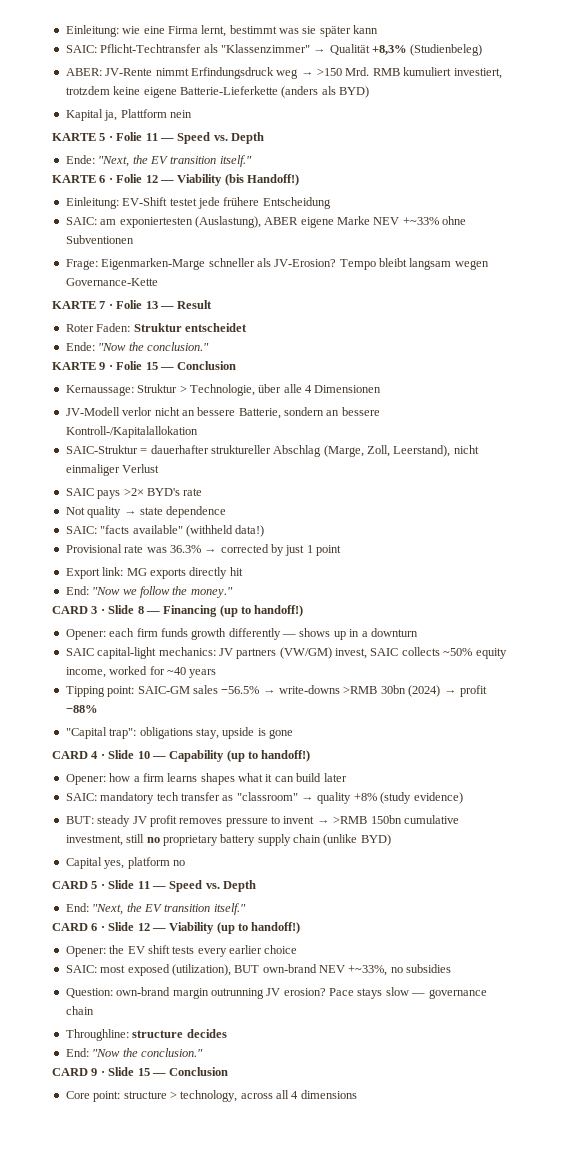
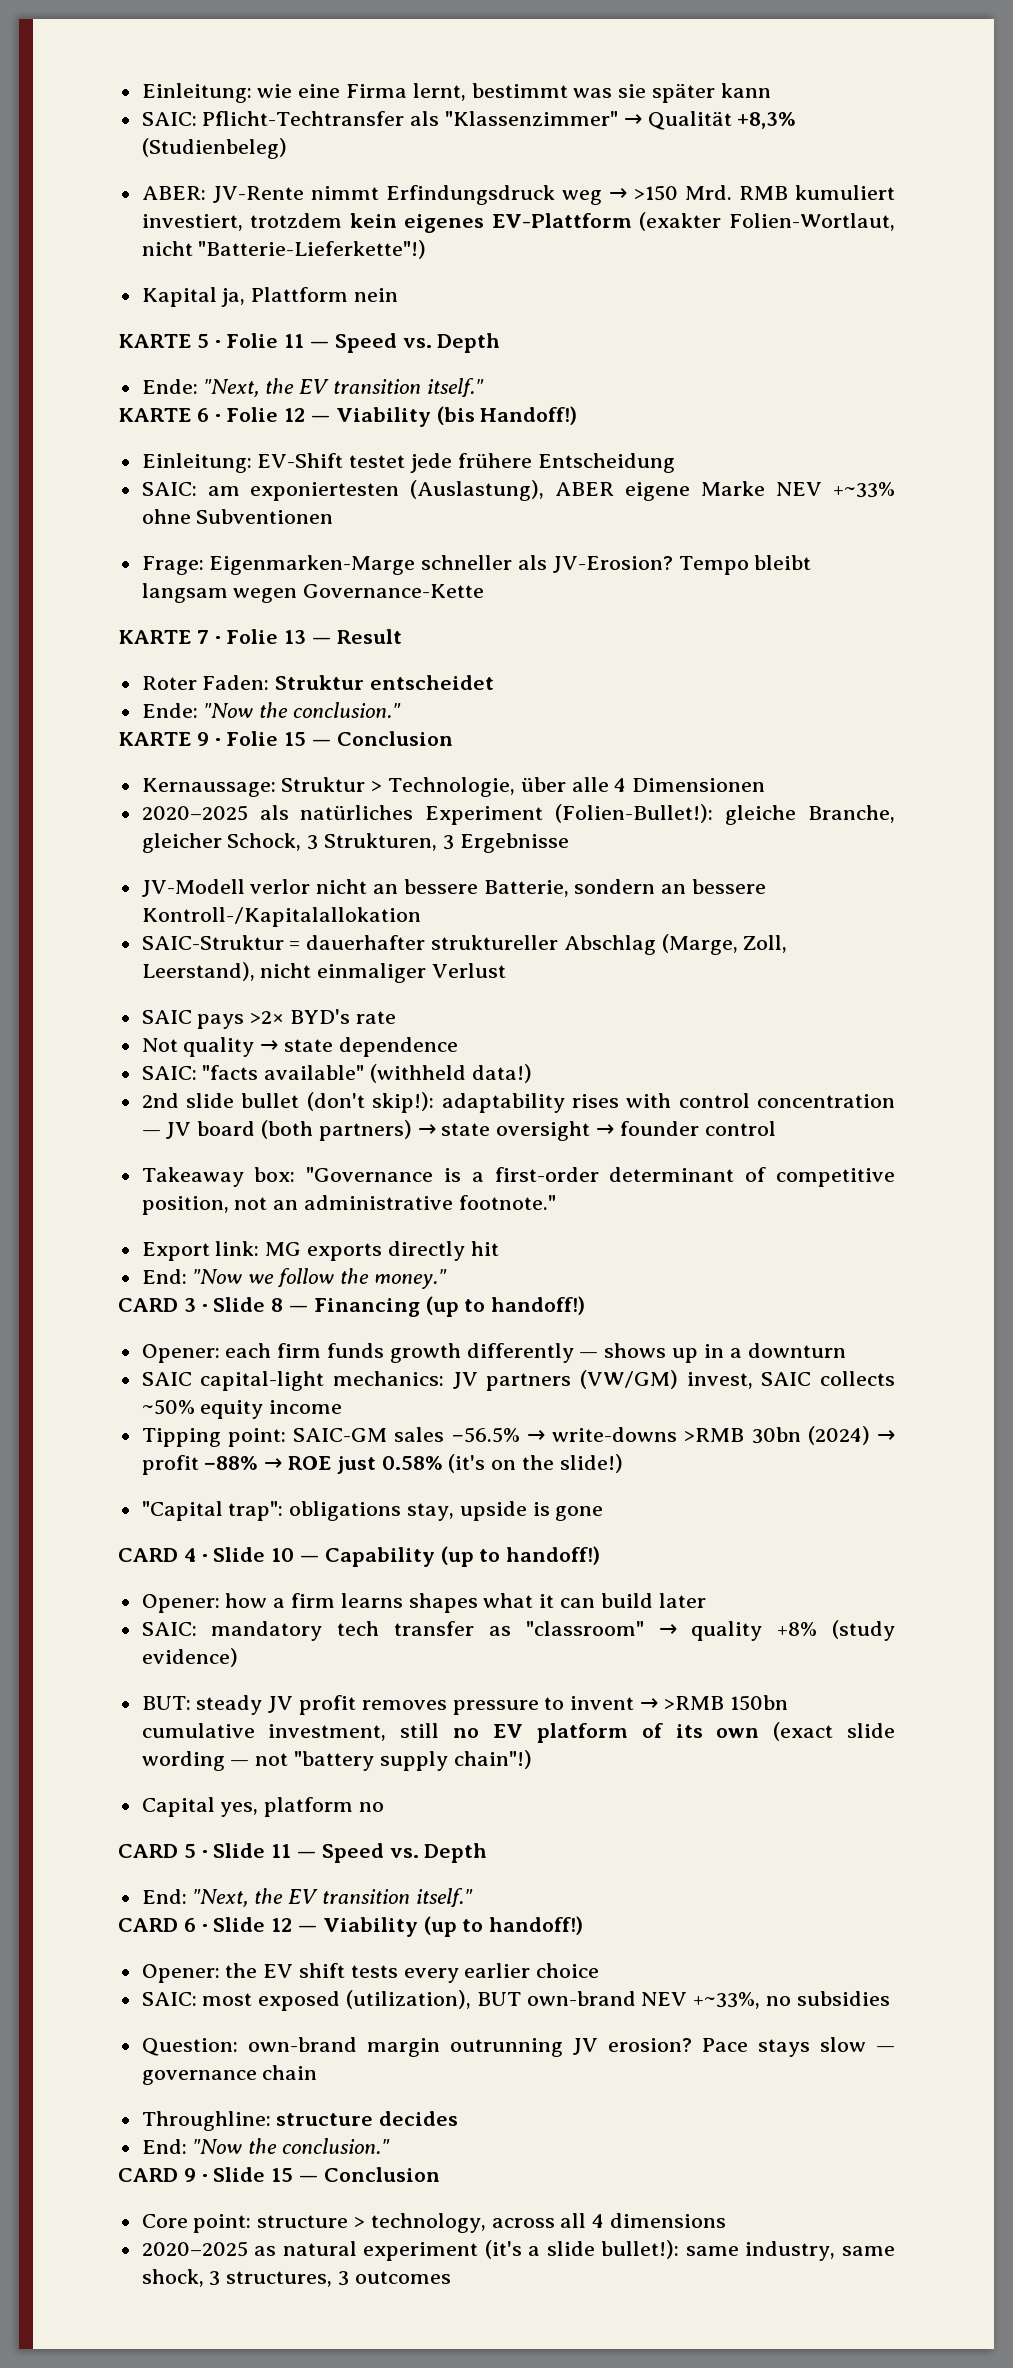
[113,86,369,98] keine eigene Batterie-Lieferkette (anders als BYD) -> [349,212,896,233] [141,240,427,259] kein eigenes EV-Plattform (exakter Folien-Wortlaut, nicht "Batterie-Lieferkette"!)
(382, 389) none -> [141,804,895,825] [141,833,569,853] // 2020–2025 als natürliches Experiment (Folien-Bullet!): gleiche Branche, gleicher Schock, 3 Strukturen, 3 Ergebnisse
[65,544,342,556] Provisional rate was 36.3% → corrected by just 1 point -> [141,1092,895,1113] [141,1120,776,1141] [141,1167,895,1187] [141,1195,556,1215] 2nd slide bullet (don't skip!): adaptability rises with control concentration — JV board (both partners) → state oversight → founder control // Takeaway box: "Governance is a first-order determinant of competitive position, not an administrative footnote."
[65,666,217,678] income, worked for ~40 years -> [269,1400,343,1414] income
(98, 709) none -> [264,1454,623,1474] → ROE just 0.58% (it's on the slide!)
[162,834,391,846] proprietary battery supply chain (unlike BYD) -> [492,1722,896,1743] [141,1750,532,1771] EV platform of its own (exact slide wording — not "battery supply chain"!)
(357, 1094) none -> [141,2240,895,2261] [141,2269,451,2287] // 2020–2025 as natural experiment (it's a slide bullet!): same industry, same shock, 3 structures, 3 outcomes

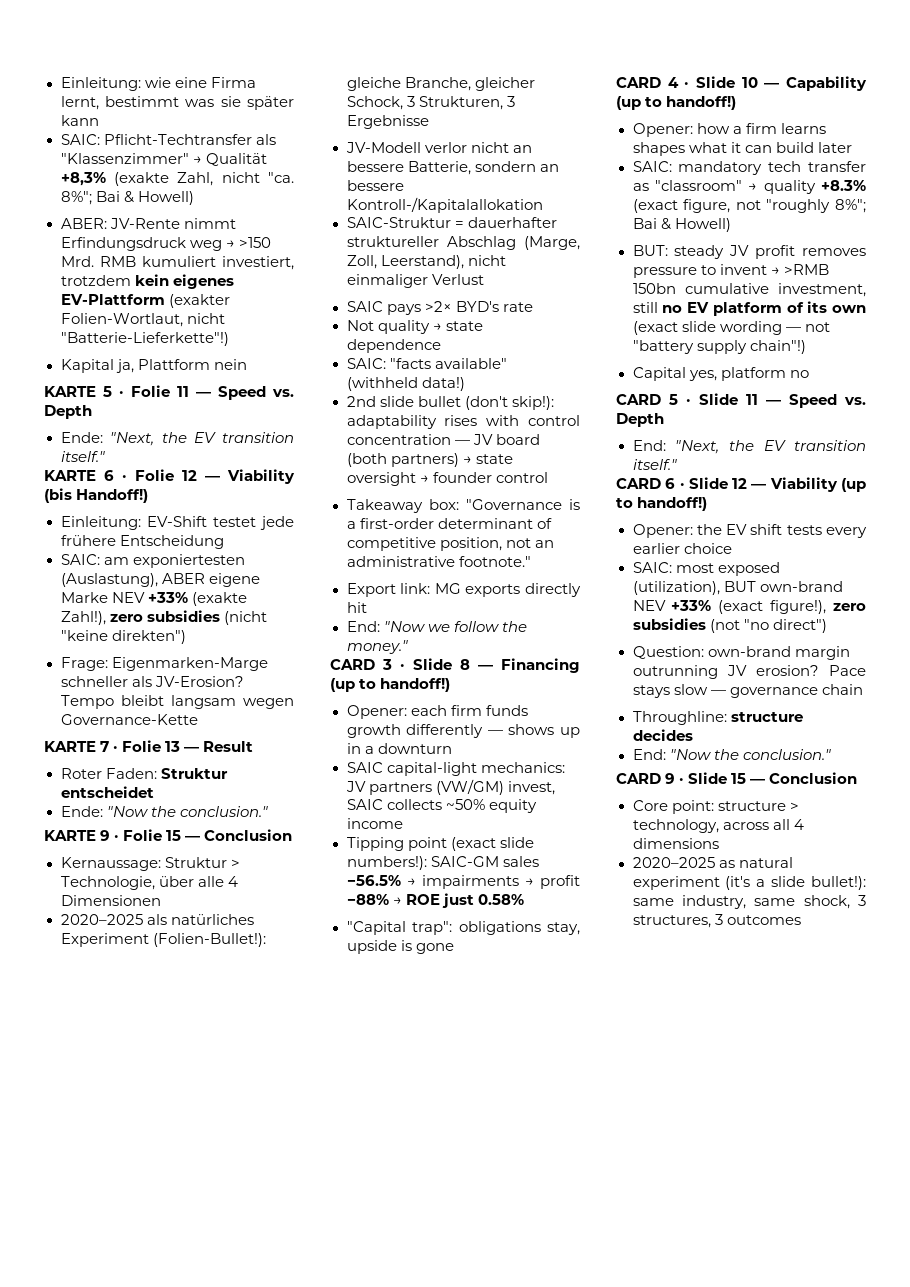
[141,138,287,159] (Studienbeleg) -> [113,172,294,186] [60,191,194,205] (exakte Zahl, nicht "ca. 8%"; Bai & Howell)
[833,482,895,498] [141,509,334,524] +~33% ohne Subventionen -> [147,592,247,606] [60,610,267,625] [60,630,186,644] +33% (exakte Zahl!), zero subsidies (nicht "keine direkten")
[227,1426,870,1447] point: SAIC-GM sales −56.5% → write-downs >RMB 30bn (2024) -> [407,837,534,851] [346,856,539,870] [346,875,519,889] point (exact slide numbers!): SAIC-GM sales −56.5% → impairments
[448,1454,623,1473] (it's on the slide!) -> (524, 899) none
[777,1620,896,1641] [141,1648,238,1667] +8% (study evidence) -> [821,180,866,191] [632,199,866,213] [632,218,731,232] +8.3% (exact figure, not "roughly 8%"; Bai & Howell)
[693,1991,890,2009] +~33%, no subsidies -> [671,600,866,614] [632,618,827,633] +33% (exact figure!), zero subsidies (not "no direct")

